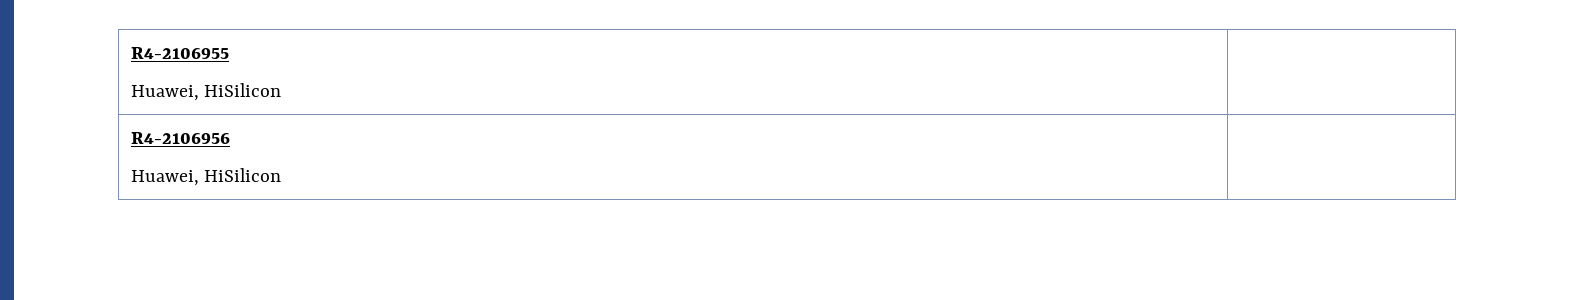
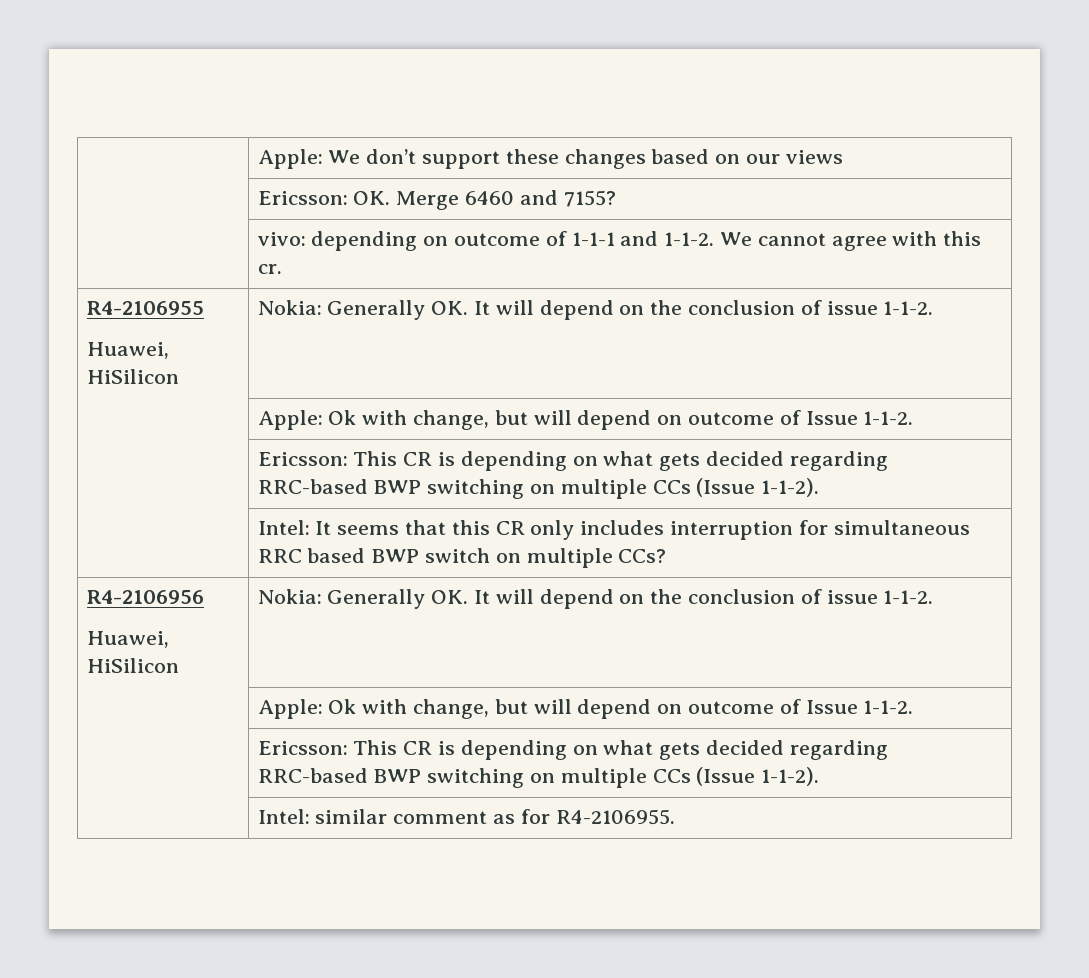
[130,47,229,59] [130,83,282,101] [130,132,230,144] [130,168,282,186] R4-2106955 // Huawei, HiSilicon | // R4-2106956 // Huawei, HiSilicon | -> [257,149,843,169] [257,190,616,210] [257,231,982,251] [257,264,282,274] [86,301,204,315] [86,342,169,359] [86,369,179,384] [257,300,934,320] [257,410,914,430] [257,451,888,471] [257,478,820,499] [257,520,970,540] [257,548,667,568] [86,590,204,604] [86,631,169,648] [86,658,179,673] [257,589,934,609] [257,699,914,719] [257,740,888,760] [257,767,820,788] [257,809,675,825] | Apple: We don’t support these changes based on our views // | Ericsson: OK. Merge 6460 and 7155? // | vivo: depending on outcome of 1-1-1 and 1-1-2. We cannot agree with this cr. // R4-2106955 // Huawei, HiSilicon | Nokia: Generally OK. It will depend on the conclusion of issue 1-1-2. // | Apple: Ok with change, but will depend on outcome of Issue 1-1-2. // | Ericsson: This CR is depending on what gets decided regarding RRC-based BWP switching on multiple CCs (Issue 1-1-2). // | Intel: It seems that this CR only includes interruption for simultaneous RRC based BWP switch on multiple CCs? // R4-2106956 // Huawei, HiSilicon | Nokia: Generally OK. It will depend on the conclusion of issue 1-1-2. // | Apple: Ok with change, but will depend on outcome of Issue 1-1-2. // | Ericsson: This CR is depending on what gets decided regarding RRC-based BWP switching on multiple CCs (Issue 1-1-2). // | Intel: similar comment as for R4-2106955.

